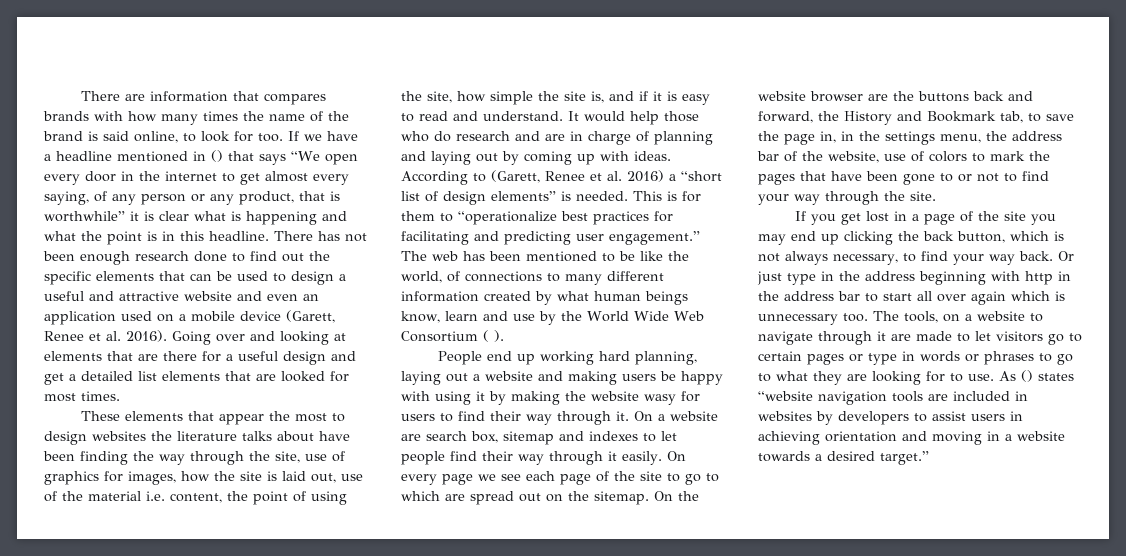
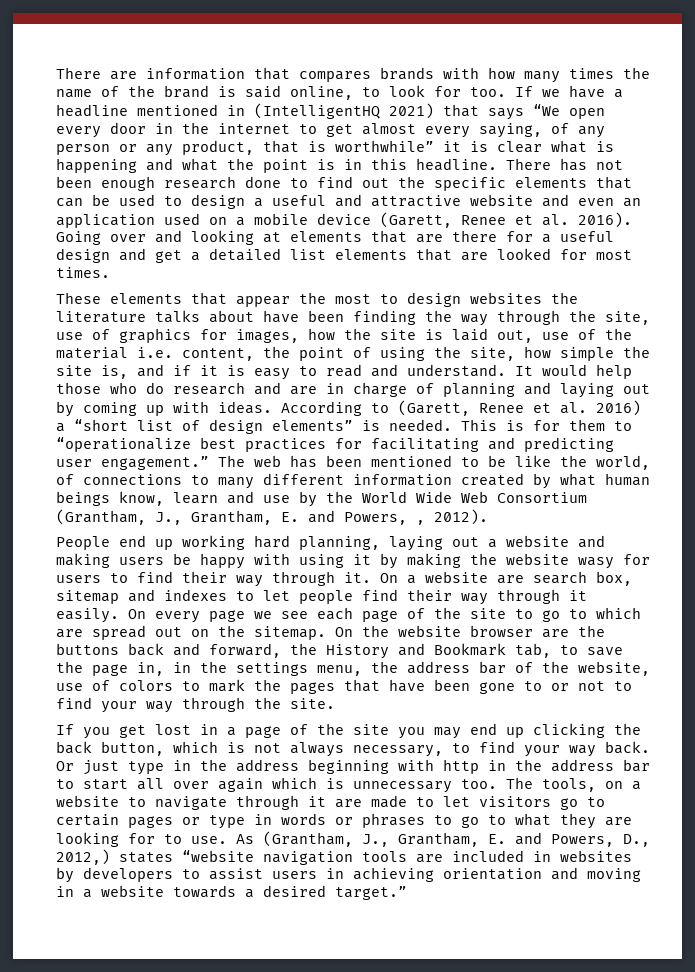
[211,150,223,162] () -> [254,103,434,119] (IntelligentHQ 2021)
[483,330,504,342] ( ). -> [56,509,488,525] (Grantham, J., Grantham, E. and Powers, , 2012).
[1021,370,1033,382] () -> [263,831,650,847] [56,849,110,865] (Grantham, J., Grantham, E. and Powers, D., 2012,)

